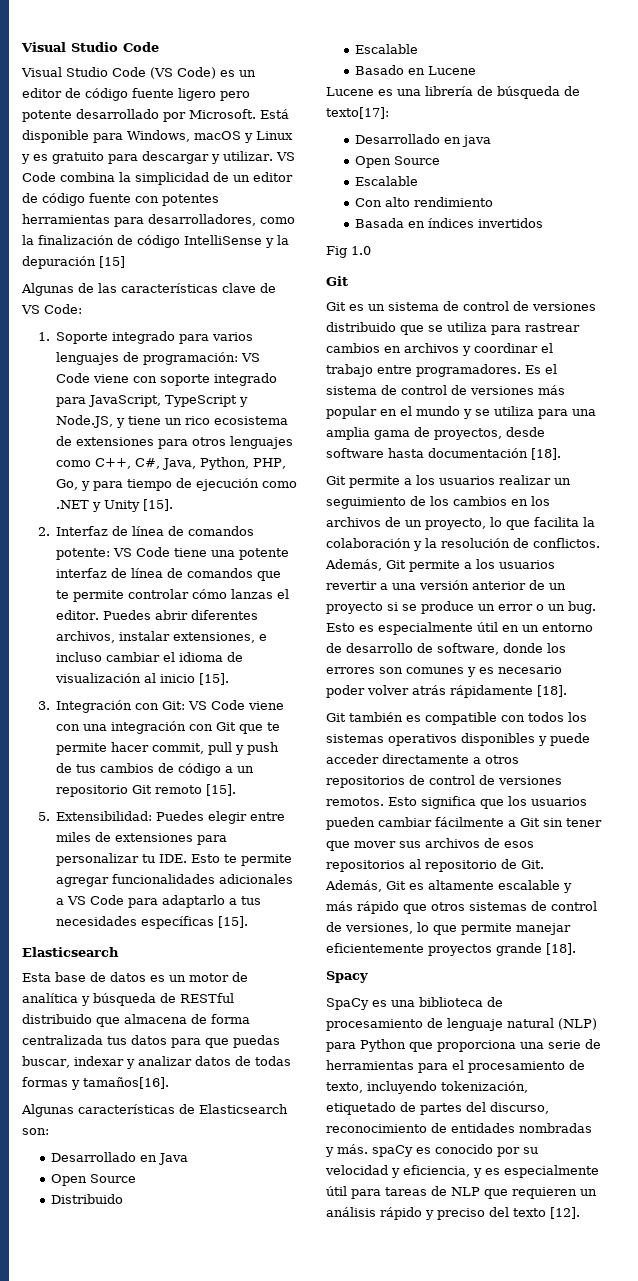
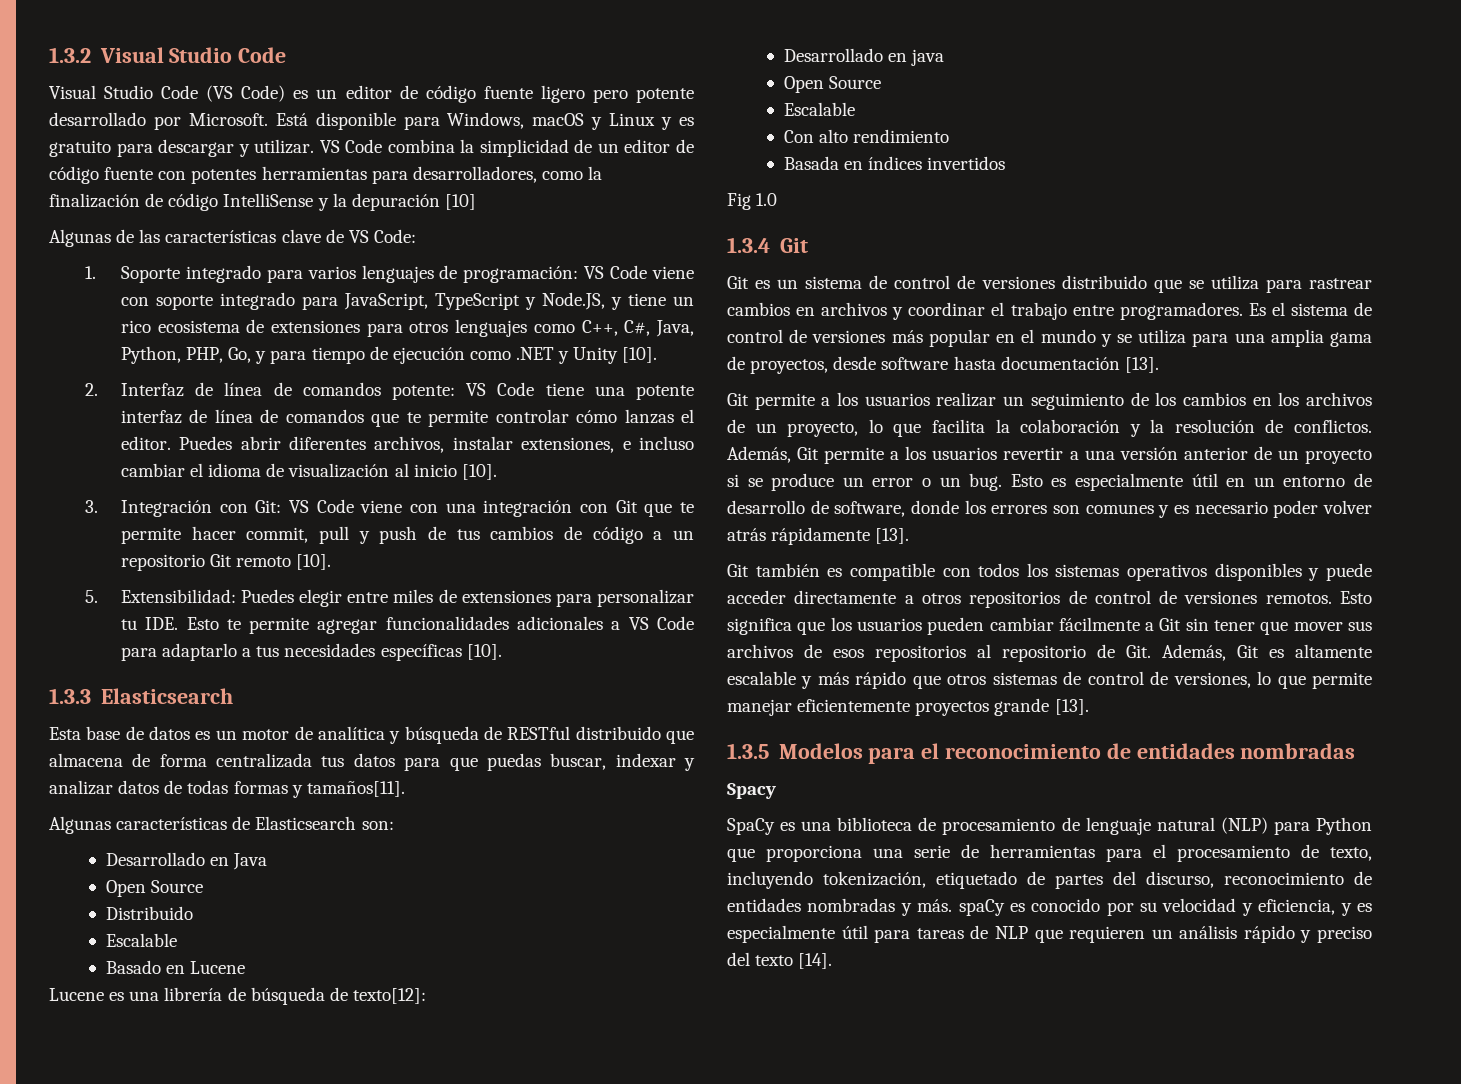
(21, 47) none -> [49,47,91,63] 1.3.2
[99,256,125,268] [15] -> [444,194,476,210] [10]
[142,499,173,511] [15]. -> [622,347,658,363] [10].
[198,673,229,685] [15]. -> [461,464,497,480] [10].
[205,784,236,796] [15]. -> [296,554,332,570] [10].
[217,916,248,928] [15]. // -> [466,644,502,660] [49,688,91,704] [10]. // 1.3.3
[83,1077,169,1089] tamaños[16]. -> [306,781,405,797] tamaños[11].
[326,107,389,119] texto[17]: -> [352,988,426,1004] texto[12]:
(371, 250) none -> [727,237,770,253] 1.3.4
[531,448,561,460] [18]. -> [1124,357,1159,373] [13].
[537,685,567,697] [18]. -> [875,528,910,544] [13].
[546,943,576,955] [18]. -> [1054,699,1089,715] [727,743,1356,764] [13]. // 1.3.5 Modelos para el reconocimiento de entidades nombradas
[550,1207,580,1219] [12]. -> [798,953,833,969] [14].

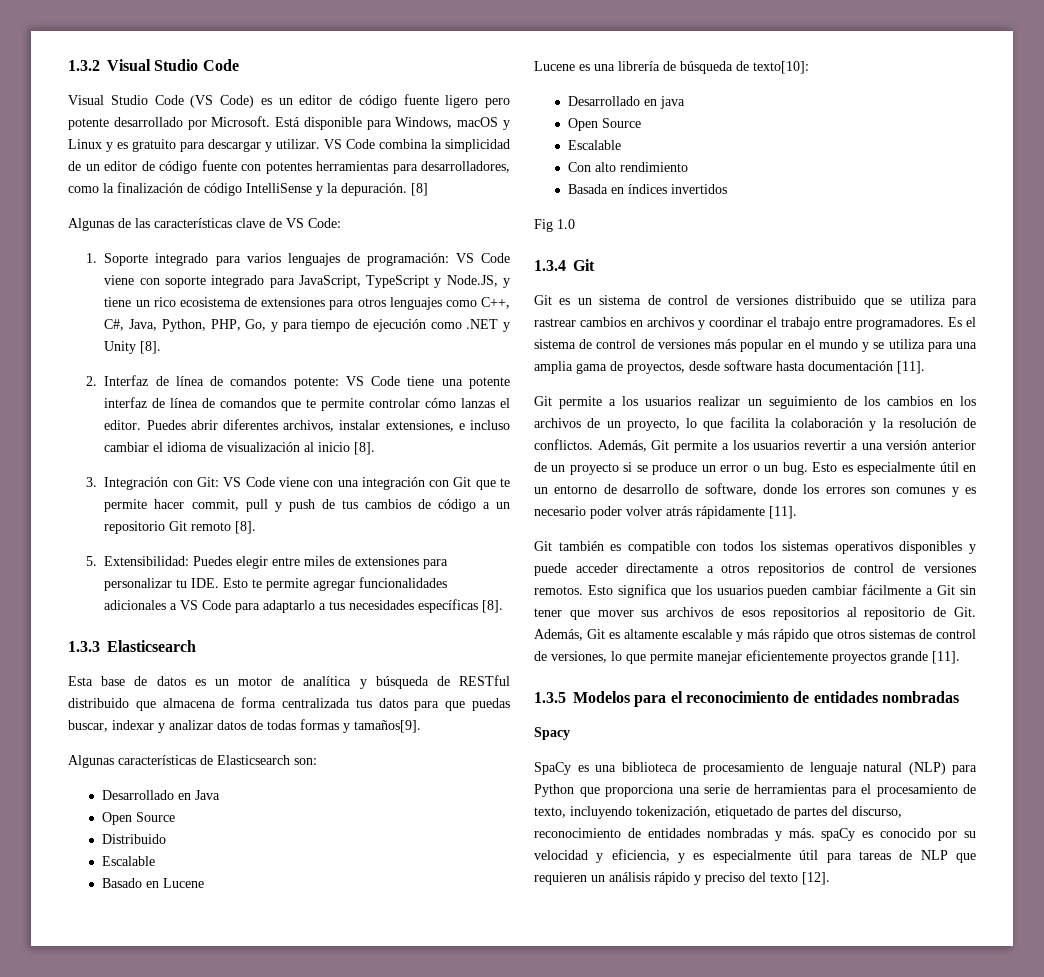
[351,193,476,211] depuración [10] -> [341,183,428,196] depuración. [8]
[622,347,658,363] [10]. -> [140,341,162,354] [8].
[461,464,497,480] [10]. -> [354,442,376,455] [8].
[296,554,332,570] [10]. -> [235,521,257,534] [8].
[466,644,502,660] [10]. -> [482,600,504,613] [8].
[306,781,405,797] tamaños[11]. -> [354,720,421,733] tamaños[9].
[352,988,426,1004] texto[12]: -> [753,61,809,74] texto[10]:
[1124,357,1159,373] [13]. -> [897,361,925,374] [11].
[875,528,910,544] [13]. -> [769,506,797,519] [11].
[1054,699,1089,715] [13]. -> [932,651,960,664] [11].
[798,953,833,969] [14]. -> [802,872,830,885] [12].

